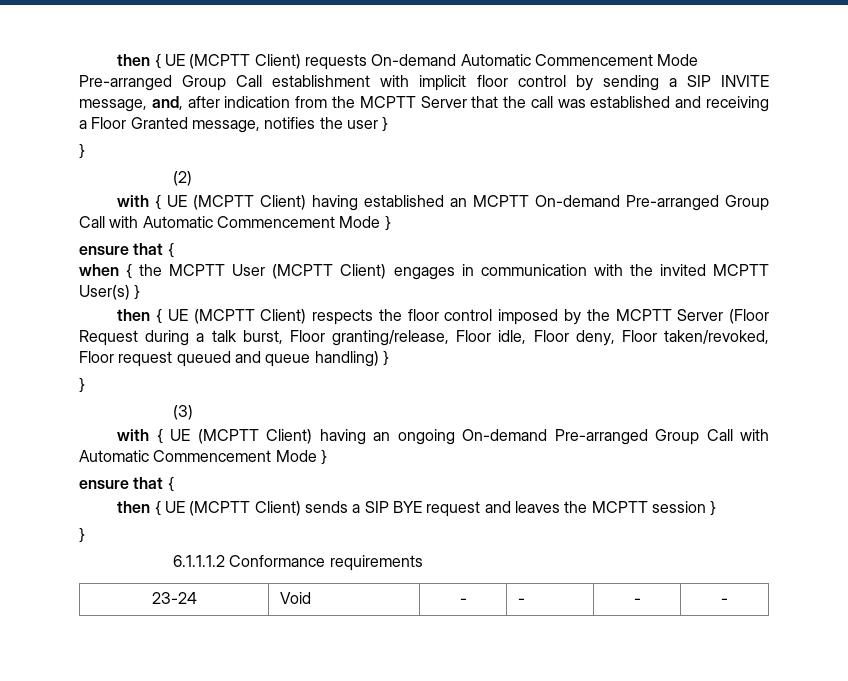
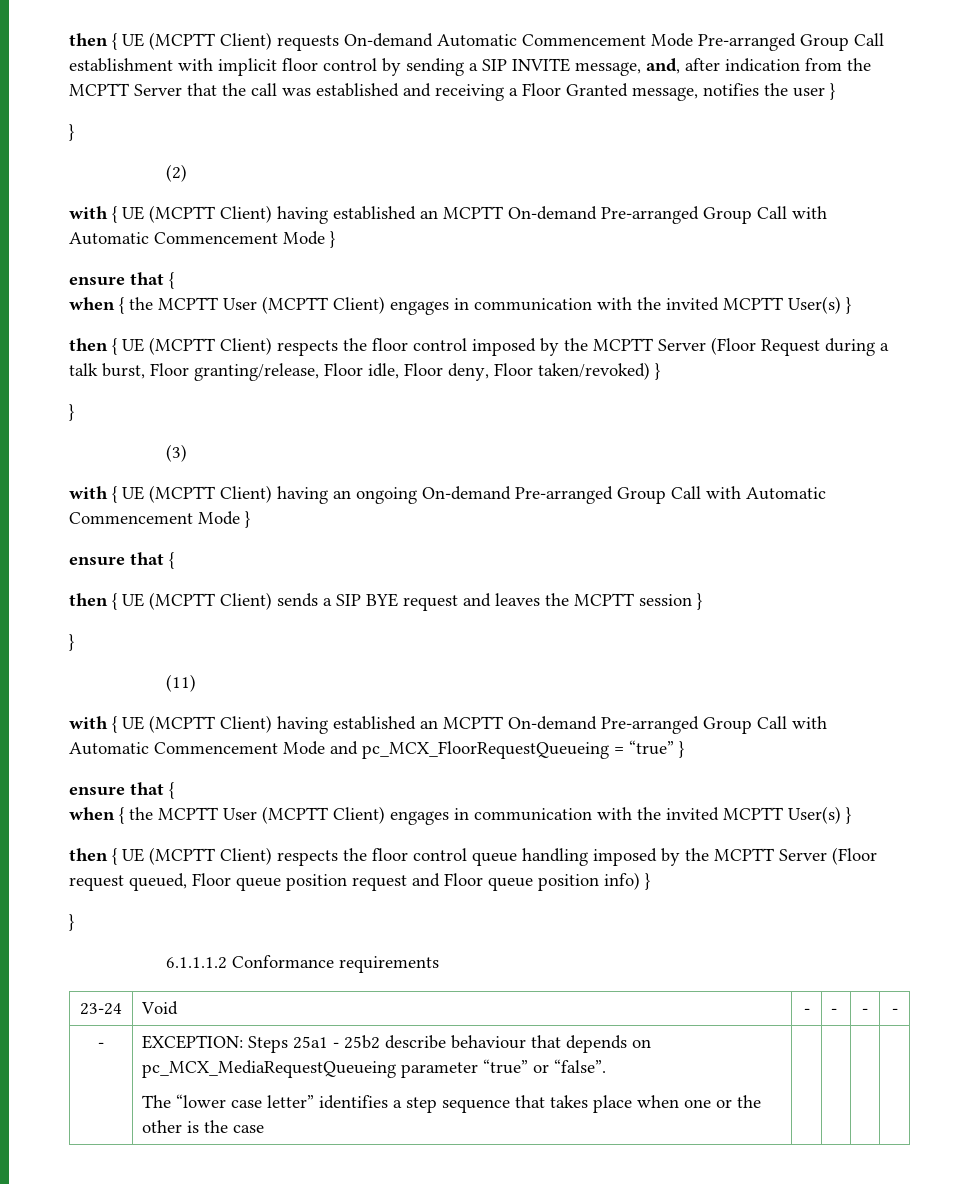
[664,330,769,344] [79,351,379,367] taken/revoked, Floor request queued and queue handling) -> [538,362,650,380] taken/revoked)
(85, 535) none -> [165,674,196,692] [69,715,827,734] [69,740,684,759] [69,782,174,799] [69,806,851,825] [69,847,877,866] [69,872,650,891] [69,914,74,931] // (11) // with { UE (MCPTT Client) having established an MCPTT On-demand Pre-arranged Group Call with Automatic Commencement Mode and pc_MCX_FloorRequestQueueing = “true” } // ensure that { // when { the MCPTT User (MCPTT Client) engages in communication with the invited MCPTT User(s) } // then { UE (MCPTT Client) respects the floor control queue handling imposed by the MCPTT Server (Floor request queued, Floor queue position request and Floor queue position info) } // }
(728, 601) none -> [98,1042,104,1048] [142,1035,652,1053] [142,1059,607,1078] [142,1094,762,1113] [142,1120,265,1133] // - | EXCEPTION: Steps 25a1 - 25b2 describe behaviour that depends on pc_MCX_MediaRequestQueueing parameter “true” or “false”. // The “lower case letter” identifies a step sequence that takes place when one or the other is the case | | | |

